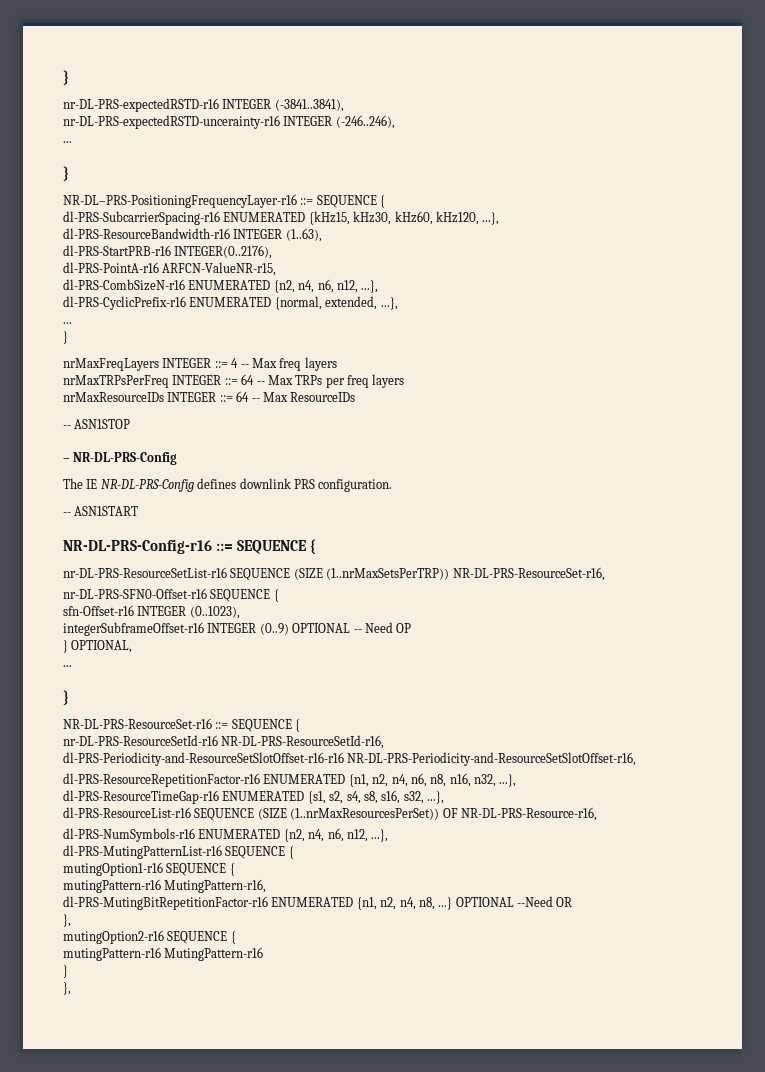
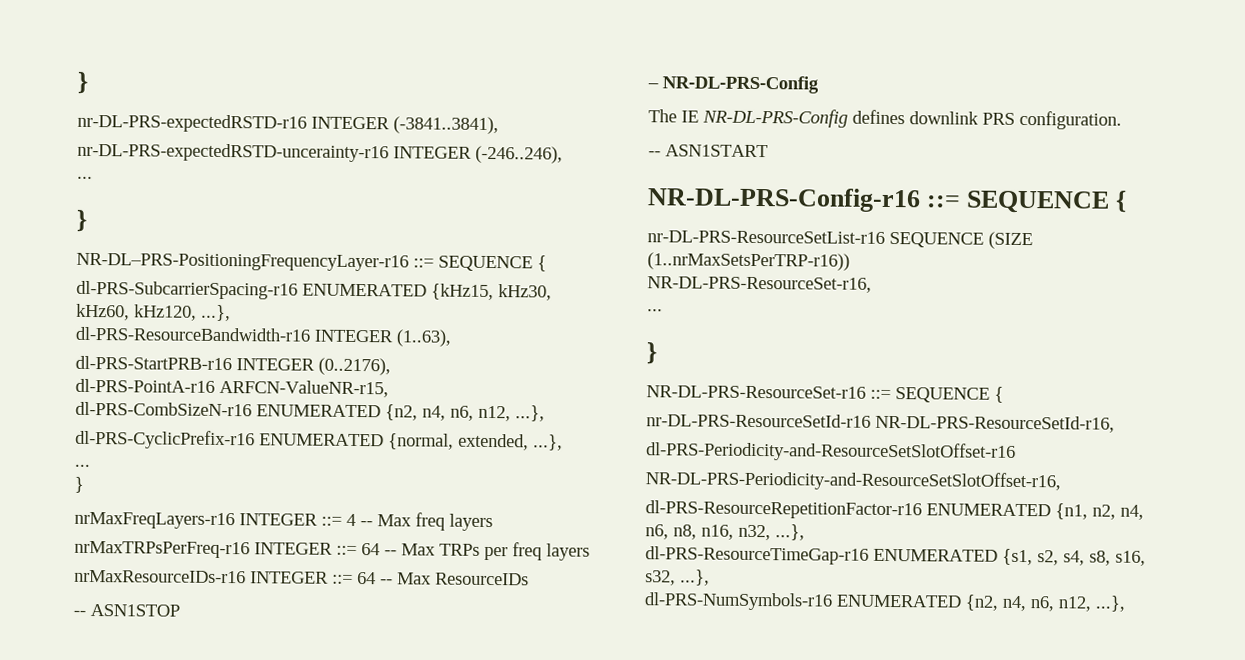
[174,245,273,259] INTEGER(0..2176), -> [236,357,391,376] INTEGER (0..2176),
[63,358,159,371] nrMaxFreqLayers -> [74,511,235,530] nrMaxFreqLayers-r16
[63,375,169,388] nrMaxTRPsPerFreq -> [74,540,250,559] nrMaxTRPsPerFreq-r16
[63,392,164,402] nrMaxResourceIDs -> [74,569,246,584] nrMaxResourceIDs-r16
[326,568,450,580] (1..nrMaxSetsPerTRP)) -> [647,252,850,271] (1..nrMaxSetsPerTRP-r16)) //
[63,588,279,602] [63,605,240,619] [63,622,412,636] [63,640,133,653] // nr-DL-PRS-SFN0-Offset-r16 SEQUENCE { // sfn-Offset-r16 INTEGER (0..1023), // integerSubframeOffset-r16 INTEGER (0..9) OPTIONAL -- Need OP // } OPTIONAL, -> (872, 284) none
[63,752,344,766] dl-PRS-Periodicity-and-ResourceSetSlotOffset-r16-r16 -> [646,441,1016,462] dl-PRS-Periodicity-and-ResourceSetSlotOffset-r16 //
[63,807,597,821] // dl-PRS-ResourceList-r16 SEQUENCE (SIZE (1..nrMaxResourcesPerSet)) OF NR-DL-PRS-Resource-r16, -> (710, 577) none
[63,845,294,859] [63,862,235,876] [63,879,267,893] [63,896,573,910] [63,914,71,927] [63,930,236,944] [63,947,264,961] [63,965,68,978] [63,982,71,995] // dl-PRS-MutingPatternList-r16 SEQUENCE { // mutingOption1-r16 SEQUENCE { // mutingPattern-r16 MutingPattern-r16, // dl-PRS-MutingBitRepetitionFactor-r16 ENUMERATED {n1, n2, n4, n8, ...} OPTIONAL --Need OR // }, // mutingOption2-r16 SEQUENCE { // mutingPattern-r16 MutingPattern-r16 // } // }, -> (1126, 603) none

